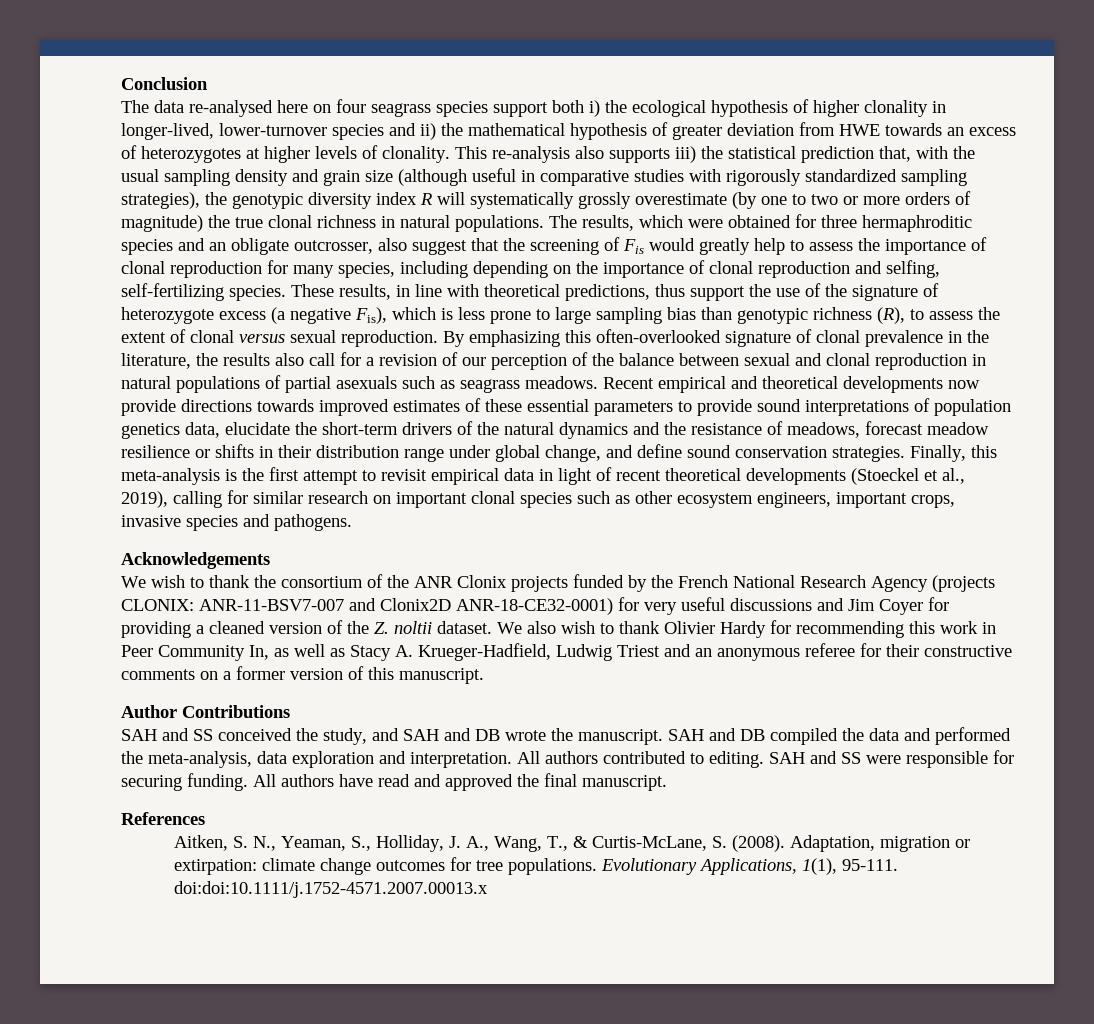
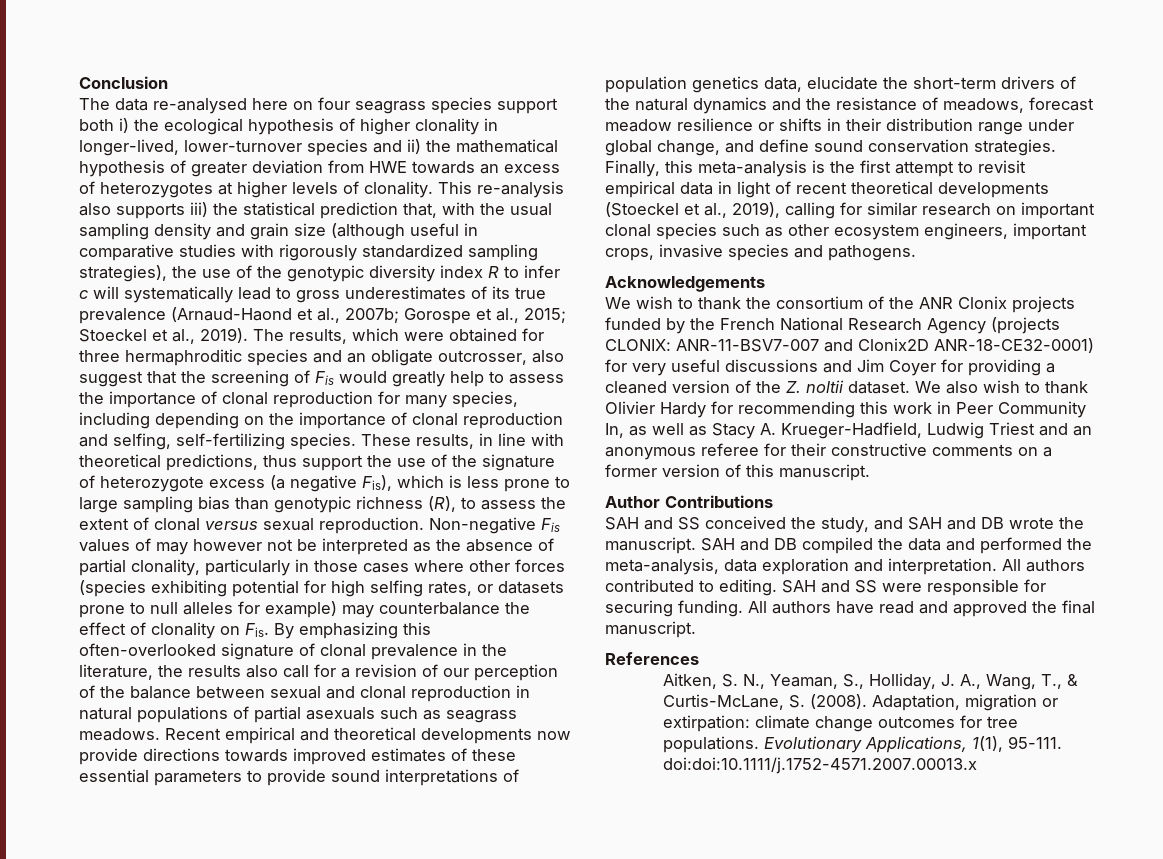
(227, 198) none -> [202,265,282,278] use of the
[437,191,971,209] [121,215,544,232] will systematically grossly overestimate (by one to two or more orders of magnitude) the true clonal richness in natural populations. -> [504,265,560,278] [79,286,546,303] [79,307,566,324] [79,328,248,344] to infer c will systematically lead to gross underestimates of its true prevalence (Arnaud-Haond et al., 2007b; Gorospe et al., 2015; Stoeckel et al., 2019).
(438, 338) none -> [429,517,560,534] [79,538,554,555] [79,559,565,576] [79,580,564,597] [79,601,530,618] [79,622,269,639] Non-negative Fis values of may however not be interpreted as the absence of partial clonality, particularly in those cases where other forces (species exhibiting potential for high selfing rates, or datasets prone to null alleles for example) may counterbalance the effect of clonality on Fis.

